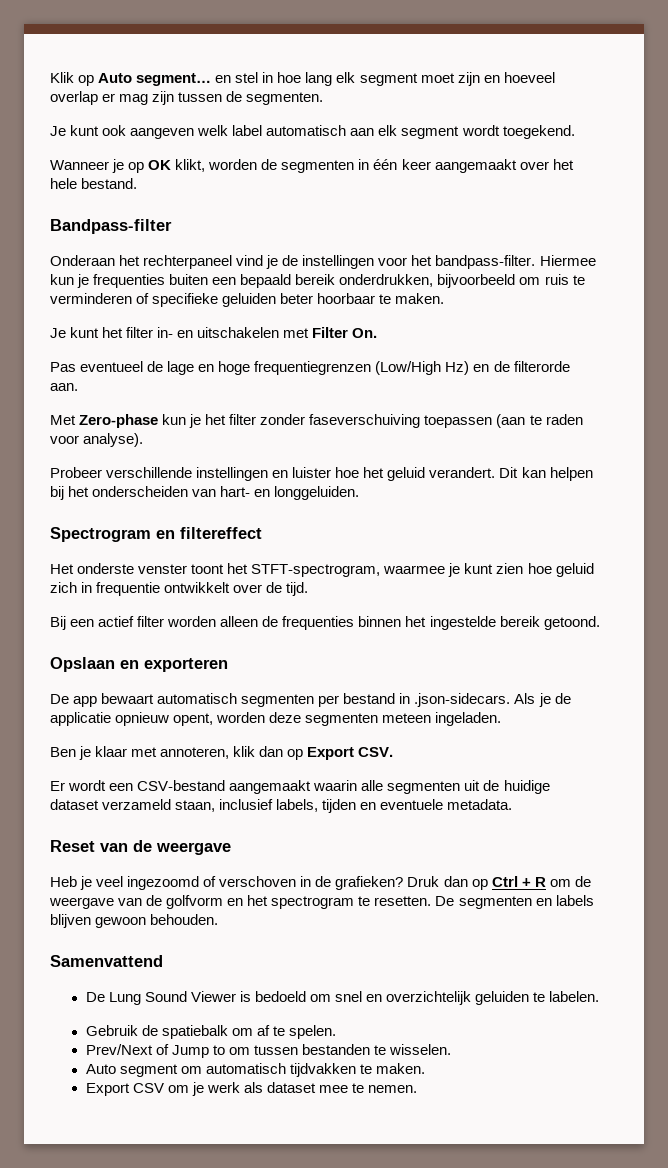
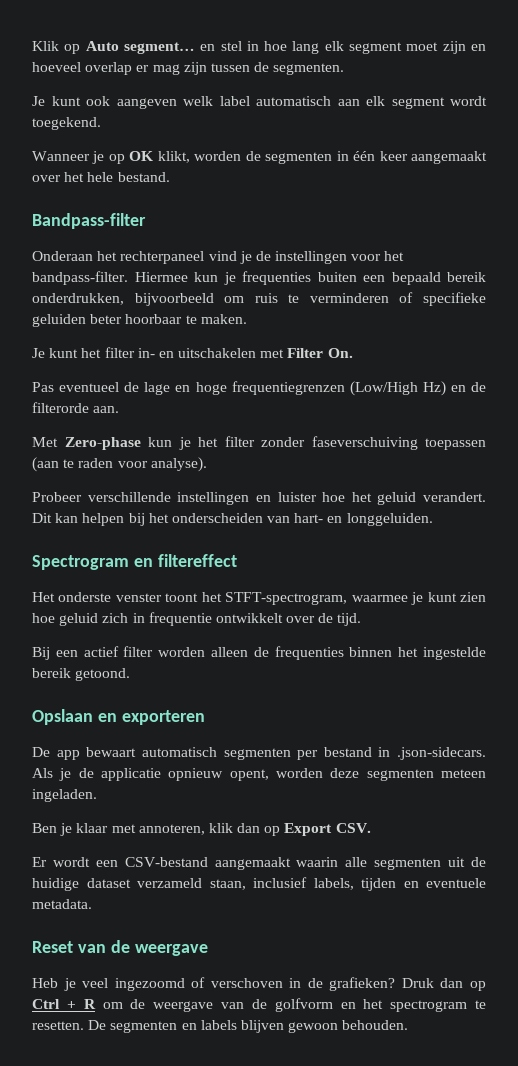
[50,955,163,967] [85,991,600,1005] [85,1025,336,1039] [85,1044,451,1058] [85,1063,425,1077] [85,1082,417,1096] // Samenvattend // De Lung Sound Viewer is bedoeld om snel en overzichtelijk geluiden te labelen. // Gebruik de spatiebalk om af te spelen. // Prev/Next of Jump to om tussen bestanden te wisselen. // Auto segment om automatisch tijdvakken te maken. // Export CSV om je werk als dataset mee te nemen. -> (409, 1025) none

